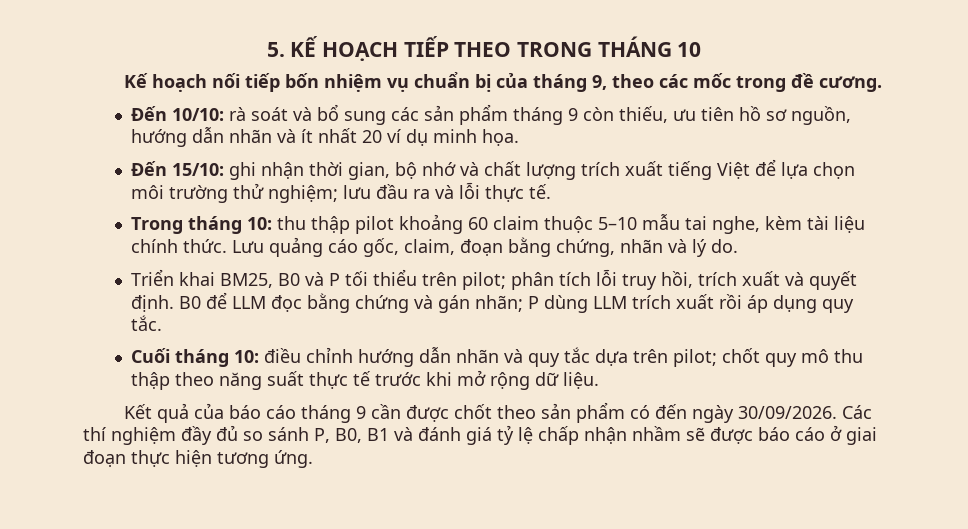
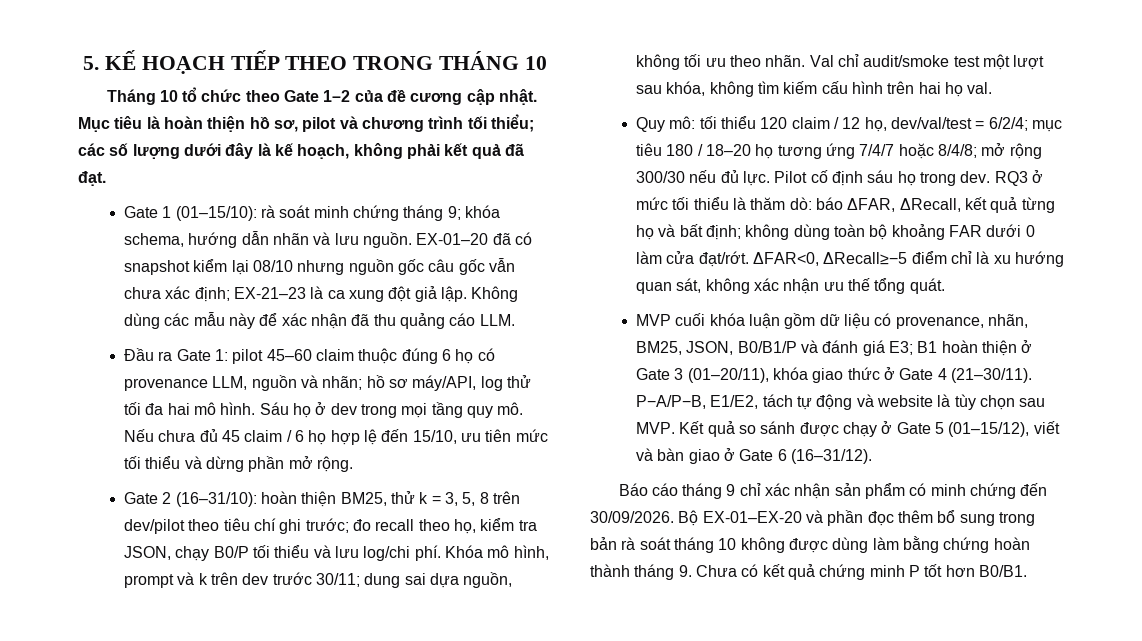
[123,72,882,92] [131,104,852,125] [131,127,520,147] [131,159,856,180] [131,182,552,203] [131,214,866,234] [131,237,739,257] [131,269,858,290] [131,292,855,313] [131,315,163,331] [131,347,864,367] [131,370,600,390] [123,402,872,423] [83,425,877,445] [83,450,313,468] Kế hoạch nối tiếp bốn nhiệm vụ chuẩn bị của tháng 9, theo các mốc trong đề cương. // Đến 10/10: rà soát và bổ sung các sản phẩm tháng 9 còn thiếu, ưu tiên hồ sơ nguồn, hướng dẫn nhãn và ít nhất 20 ví dụ minh họa. // Đến 15/10: ghi nhận thời gian, bộ nhớ và chất lượng trích xuất tiếng Việt để lựa chọn môi trường thử nghiệm; lưu đầu ra và lỗi thực tế. // Trong tháng 10: thu thập pilot khoảng 60 claim thuộc 5–10 mẫu tai nghe, kèm tài liệu chính thức. Lưu quảng cáo gốc, claim, đoạn bằng chứng, nhãn và lý do. // Triển khai BM25, B0 và P tối thiểu trên pilot; phân tích lỗi truy hồi, trích xuất và quyết định. B0 để LLM đọc bằng chứng và gán nhãn; P dùng LLM trích xuất rồi áp dụng quy tắc. // Cuối tháng 10: điều chỉnh hướng dẫn nhãn và quy tắc dựa trên pilot; chốt quy mô thu thập theo năng suất thực tế trước khi mở rộng dữ liệu. // Kết quả của báo cáo tháng 9 cần được chốt theo sản phẩm có đến ngày 30/09/2026. Các thí nghiệm đầy đủ so sánh P, B0, B1 và đánh giá tỷ lệ chấp nhận nhầm sẽ được báo cáo ở giai đoạn thực hiện tương ứng. -> [106,87,538,105] [78,114,534,132] [78,143,524,159] [78,171,106,186] [124,205,500,221] [124,231,532,248] [124,258,515,275] [124,286,519,302] [124,312,515,329] [124,348,495,364] [124,375,531,391] [124,402,524,418] [124,429,548,445] [124,456,354,472] [124,491,520,507] [124,518,537,534] [124,545,549,561] [124,572,513,588] [636,54,1045,70] [636,81,993,97] [636,116,1062,132] [636,143,1042,159] [636,170,1043,186] [636,197,1055,213] [636,224,1035,240] [636,251,1064,267] [636,278,945,294] [636,313,1028,329] [636,340,1033,356] [636,367,1032,383] [636,394,1046,410] [636,421,1060,437] [636,448,873,464] [618,483,1048,499] [590,510,1035,526] [590,536,1030,553] [590,564,1027,580] Tháng 10 tổ chức theo Gate 1–2 của đề cương cập nhật. Mục tiêu là hoàn thiện hồ sơ, pilot và chương trình tối thiểu; các số lượng dưới đây là kế hoạch, không phải kết quả đã đạt. // Gate 1 (01–15/10): rà soát minh chứng tháng 9; khóa schema, hướng dẫn nhãn và lưu nguồn. EX-01–20 đã có snapshot kiểm lại 08/10 nhưng nguồn gốc câu gốc vẫn chưa xác định; EX-21–23 là ca xung đột giả lập. Không dùng các mẫu này để xác nhận đã thu quảng cáo LLM. // Đầu ra Gate 1: pilot 45–60 claim thuộc đúng 6 họ có provenance LLM, nguồn và nhãn; hồ sơ máy/API, log thử tối đa hai mô hình. Sáu họ ở dev trong mọi tầng quy mô. Nếu chưa đủ 45 claim / 6 họ hợp lệ đến 15/10, ưu tiên mức tối thiểu và dừng phần mở rộng. // Gate 2 (16–31/10): hoàn thiện BM25, thử k = 3, 5, 8 trên dev/pilot theo tiêu chí ghi trước; đo recall theo họ, kiểm tra JSON, chạy B0/P tối thiểu và lưu log/chi phí. Khóa mô hình, prompt và k trên dev trước 30/11; dung sai dựa nguồn, không tối ưu theo nhãn. Val chỉ audit/smoke test một lượt sau khóa, không tìm kiếm cấu hình trên hai họ val. // Quy mô: tối thiểu 120 claim / 12 họ, dev/val/test = 6/2/4; mục tiêu 180 / 18–20 họ tương ứng 7/4/7 hoặc 8/4/8; mở rộng 300/30 nếu đủ lực. Pilot cố định sáu họ trong dev. RQ3 ở mức tối thiểu là thăm dò: báo ΔFAR, ΔRecall, kết quả từng họ và bất định; không dùng toàn bộ khoảng FAR dưới 0 làm cửa đạt/rớt. ΔFAR<0, ΔRecall≥−5 điểm chỉ là xu hướng quan sát, không xác nhận ưu thế tổng quát. // MVP cuối khóa luận gồm dữ liệu có provenance, nhãn, BM25, JSON, B0/B1/P và đánh giá E3; B1 hoàn thiện ở Gate 3 (01–20/11), khóa giao thức ở Gate 4 (21–30/11). P−A/P−B, E1/E2, tách tự động và website là tùy chọn sau MVP. Kết quả so sánh được chạy ở Gate 5 (01–15/12), viết và bàn giao ở Gate 6 (16–31/12). // Báo cáo tháng 9 chỉ xác nhận sản phẩm có minh chứng đến 30/09/2026. Bộ EX-01–EX-20 và phần đọc thêm bổ sung trong bản rà soát tháng 10 không được dùng làm bằng chứng hoàn thành tháng 9. Chưa có kết quả chứng minh P tốt hơn B0/B1.

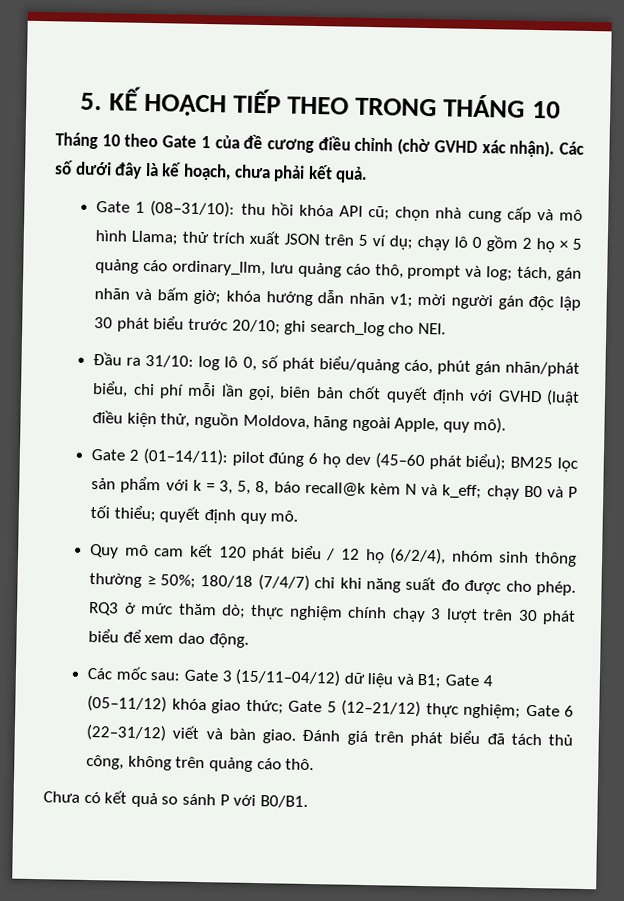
[182,87,242,102] tổ chức -> (121, 140) none
[323,90,351,102] 1–2 -> [200,135,211,149] 1
[466,89,538,105] [78,114,534,132] [78,143,180,159] cập nhật. Mục tiêu là hoàn thiện hồ sơ, pilot và chương trình tối thiểu; các số lượng -> [317,136,584,158] [54,160,74,175] điều chỉnh (chờ GVHD xác nhận). Các số
[353,143,403,159] không -> [233,164,271,179] chưa
[471,143,524,159] [78,171,106,186] [124,205,500,221] [124,231,532,248] [124,258,515,275] [124,286,519,302] [124,312,515,329] [124,348,495,364] [124,375,531,391] [124,402,524,418] [124,429,548,445] [124,456,354,472] [124,491,520,507] [124,518,537,534] [124,545,549,561] [124,572,513,588] [636,54,1045,70] [636,81,993,97] [636,116,1062,132] [636,143,1042,159] [636,170,1043,186] [636,197,1055,213] [636,224,1035,240] [636,251,1064,267] [636,278,945,294] [636,313,1028,329] [636,340,1033,356] [636,367,1032,383] [636,394,1046,410] [636,421,1060,437] [636,448,873,464] [618,483,1048,499] [590,510,1035,526] [590,536,1030,553] [590,564,975,580] quả đã đạt. // Gate 1 (01–15/10): rà soát minh chứng tháng 9; khóa schema, hướng dẫn nhãn và lưu nguồn. EX-01–20 đã có snapshot kiểm lại 08/10 nhưng nguồn gốc câu gốc vẫn chưa xác định; EX-21–23 là ca xung đột giả lập. Không dùng các mẫu này để xác nhận đã thu quảng cáo LLM. // Đầu ra Gate 1: pilot 45–60 claim thuộc đúng 6 họ có provenance LLM, nguồn và nhãn; hồ sơ máy/API, log thử tối đa hai mô hình. Sáu họ ở dev trong mọi tầng quy mô. Nếu chưa đủ 45 claim / 6 họ hợp lệ đến 15/10, ưu tiên mức tối thiểu và dừng phần mở rộng. // Gate 2 (16–31/10): hoàn thiện BM25, thử k = 3, 5, 8 trên dev/pilot theo tiêu chí ghi trước; đo recall theo họ, kiểm tra JSON, chạy B0/P tối thiểu và lưu log/chi phí. Khóa mô hình, prompt và k trên dev trước 30/11; dung sai dựa nguồn, không tối ưu theo nhãn. Val chỉ audit/smoke test một lượt sau khóa, không tìm kiếm cấu hình trên hai họ val. // Quy mô: tối thiểu 120 claim / 12 họ, dev/val/test = 6/2/4; mục tiêu 180 / 18–20 họ tương ứng 7/4/7 hoặc 8/4/8; mở rộng 300/30 nếu đủ lực. Pilot cố định sáu họ trong dev. RQ3 ở mức tối thiểu là thăm dò: báo ΔFAR, ΔRecall, kết quả từng họ và bất định; không dùng toàn bộ khoảng FAR dưới 0 làm cửa đạt/rớt. ΔFAR<0, ΔRecall≥−5 điểm chỉ là xu hướng quan sát, không xác nhận ưu thế tổng quát. // MVP cuối khóa luận gồm dữ liệu có provenance, nhãn, BM25, JSON, B0/B1/P và đánh giá E3; B1 hoàn thiện ở Gate 3 (01–20/11), khóa giao thức ở Gate 4 (21–30/11). P−A/P−B, E1/E2, tách tự động và website là tùy chọn sau MVP. Kết quả so sánh được chạy ở Gate 5 (01–15/12), viết và bàn giao ở Gate 6 (16–31/12). // Báo cáo tháng 9 chỉ xác nhận sản phẩm có minh chứng đến 30/09/2026. Bộ EX-01–EX-20 và phần đọc thêm bổ sung trong bản rà soát tháng 10 không được dùng làm bằng chứng hoàn thành tháng 9. Chưa có kết quả chứng minh P tốt hơn -> [335,166,369,183] [96,200,583,223] [95,230,583,253] [95,259,582,282] [94,287,581,311] [94,316,446,337] [93,352,580,377] [92,381,580,406] [92,410,507,434] [91,447,578,472] [91,476,579,500] [90,504,299,525] [90,543,577,567] [89,572,577,596] [88,601,577,625] [88,628,249,648] [87,666,493,689] [87,694,574,719] [86,723,573,747] [86,754,315,772] [43,790,257,808] quả. // Gate 1 (08–31/10): thu hồi khóa API cũ; chọn nhà cung cấp và mô hình Llama; thử trích xuất JSON trên 5 ví dụ; chạy lô 0 gồm 2 họ × 5 quảng cáo ordinary_llm, lưu quảng cáo thô, prompt và log; tách, gán nhãn và bấm giờ; khóa hướng dẫn nhãn v1; mời người gán độc lập 30 phát biểu trước 20/10; ghi search_log cho NEI. // Đầu ra 31/10: log lô 0, số phát biểu/quảng cáo, phút gán nhãn/phát biểu, chi phí mỗi lần gọi, biên bản chốt quyết định với GVHD (luật điều kiện thử, nguồn Moldova, hãng ngoài Apple, quy mô). // Gate 2 (01–14/11): pilot đúng 6 họ dev (45–60 phát biểu); BM25 lọc sản phẩm với k = 3, 5, 8, báo recall@k kèm N và k_eff; chạy B0 và P tối thiểu; quyết định quy mô. // Quy mô cam kết 120 phát biểu / 12 họ (6/2/4), nhóm sinh thông thường ≥ 50%; 180/18 (7/4/7) chỉ khi năng suất đo được cho phép. RQ3 ở mức thăm dò; thực nghiệm chính chạy 3 lượt trên 30 phát biểu để xem dao động. // Các mốc sau: Gate 3 (15/11–04/12) dữ liệu và B1; Gate 4 (05–11/12) khóa giao thức; Gate 5 (12–21/12) thực nghiệm; Gate 6 (22–31/12) viết và bàn giao. Đánh giá trên phát biểu đã tách thủ công, không trên quảng cáo thô. // Chưa có kết quả so sánh P với

